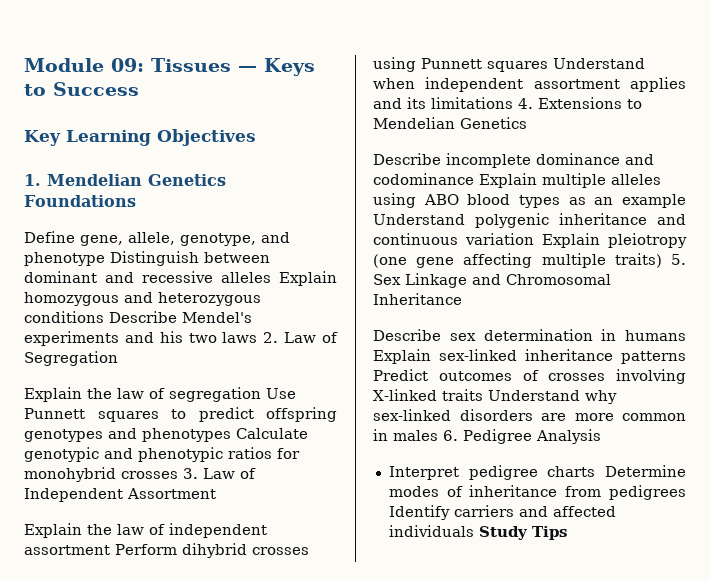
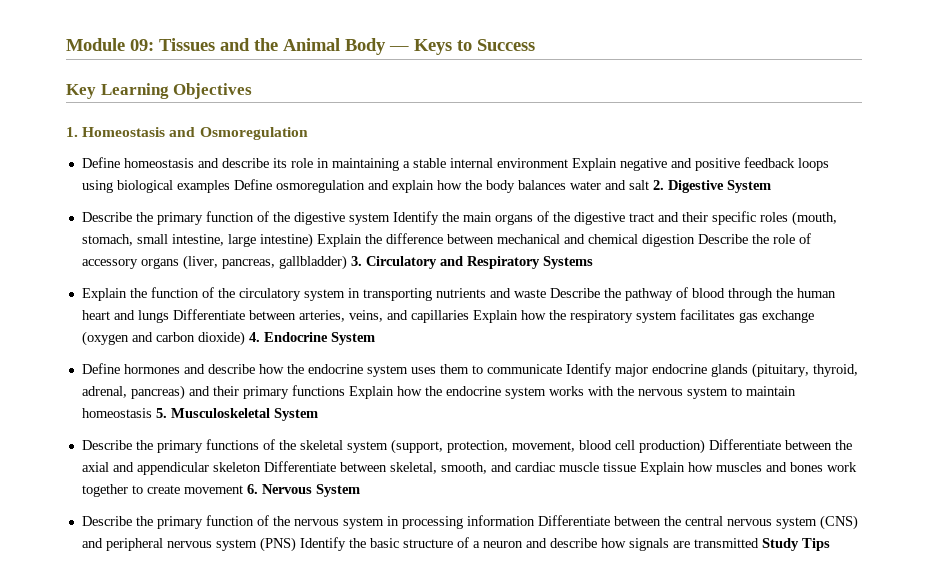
(231, 65) none -> [220,38,386,55] and the Animal Body
[47,174,226,186] [24,195,136,207] [24,231,290,246] [24,251,270,266] [24,271,337,286] [24,292,261,306] [24,311,252,323] [24,331,338,346] [24,351,118,366] [24,387,296,402] [24,407,337,422] [24,428,308,442] [24,447,300,462] [24,467,256,482] [24,488,216,502] [24,523,267,538] [24,543,309,558] [373,57,645,72] [373,77,686,92] [373,97,642,109] [373,117,527,129] [373,153,654,168] [373,173,661,188] [373,193,686,208] [373,213,686,228] [373,233,687,248] [373,253,686,268] [373,273,611,288] [373,293,462,305] [373,329,686,341] [373,349,686,364] [373,369,686,384] [373,389,617,404] [373,409,686,421] [373,429,601,444] [388,465,686,480] [388,485,686,500] [388,505,616,520] [388,525,474,537] Mendelian Genetics Foundations // Define gene, allele, genotype, and phenotype Distinguish between dominant and recessive alleles Explain homozygous and heterozygous conditions Describe Mendel's experiments and his two laws 2. Law of Segregation // Explain the law of segregation Use Punnett squares to predict offspring genotypes and phenotypes Calculate genotypic and phenotypic ratios for monohybrid crosses 3. Law of Independent Assortment // Explain the law of independent assortment Perform dihybrid crosses using Punnett squares Understand when independent assortment applies and its limitations 4. Extensions to Mendelian Genetics // Describe incomplete dominance and codominance Explain multiple alleles using ABO blood types as an example Understand polygenic inheritance and continuous variation Explain pleiotropy (one gene affecting multiple traits) 5. Sex Linkage and Chromosomal Inheritance // Describe sex determination in humans Explain sex-linked inheritance patterns Predict outcomes of crosses involving X-linked traits Understand why sex-linked disorders are more common in males 6. Pedigree Analysis // Interpret pedigree charts Determine modes of inheritance from pedigrees Identify carriers and affected individuals -> [82,127,308,140] [81,157,829,171] [81,179,771,193] [81,211,837,226] [81,233,811,248] [81,255,593,270] [81,287,836,301] [81,309,814,323] [81,331,375,346] [81,363,858,378] [81,385,796,400] [81,408,318,421] [81,439,852,454] [81,461,857,475] [81,484,360,497] [81,515,858,530] [81,537,759,552] Homeostasis and Osmoregulation // Define homeostasis and describe its role in maintaining a stable internal environment Explain negative and positive feedback loops using biological examples Define osmoregulation and explain how the body balances water and salt 2. Digestive System // Describe the primary function of the digestive system Identify the main organs of the digestive tract and their specific roles (mouth, stomach, small intestine, large intestine) Explain the difference between mechanical and chemical digestion Describe the role of accessory organs (liver, pancreas, gallbladder) 3. Circulatory and Respiratory Systems // Explain the function of the circulatory system in transporting nutrients and waste Describe the pathway of blood through the human heart and lungs Differentiate between arteries, veins, and capillaries Explain how the respiratory system facilitates gas exchange (oxygen and carbon dioxide) 4. Endocrine System // Define hormones and describe how the endocrine system uses them to communicate Identify major endocrine glands (pituitary, thyroid, adrenal, pancreas) and their primary functions Explain how the endocrine system works with the nervous system to maintain homeostasis 5. Musculoskeletal System // Describe the primary functions of the skeletal system (support, protection, movement, blood cell production) Differentiate between the axial and appendicular skeleton Differentiate between skeletal, smooth, and cardiac muscle tissue Explain how muscles and bones work together to create movement 6. Nervous System // Describe the primary function of the nervous system in processing information Differentiate between the central nervous system (CNS) and peripheral nervous system (PNS) Identify the basic structure of a neuron and describe how signals are transmitted

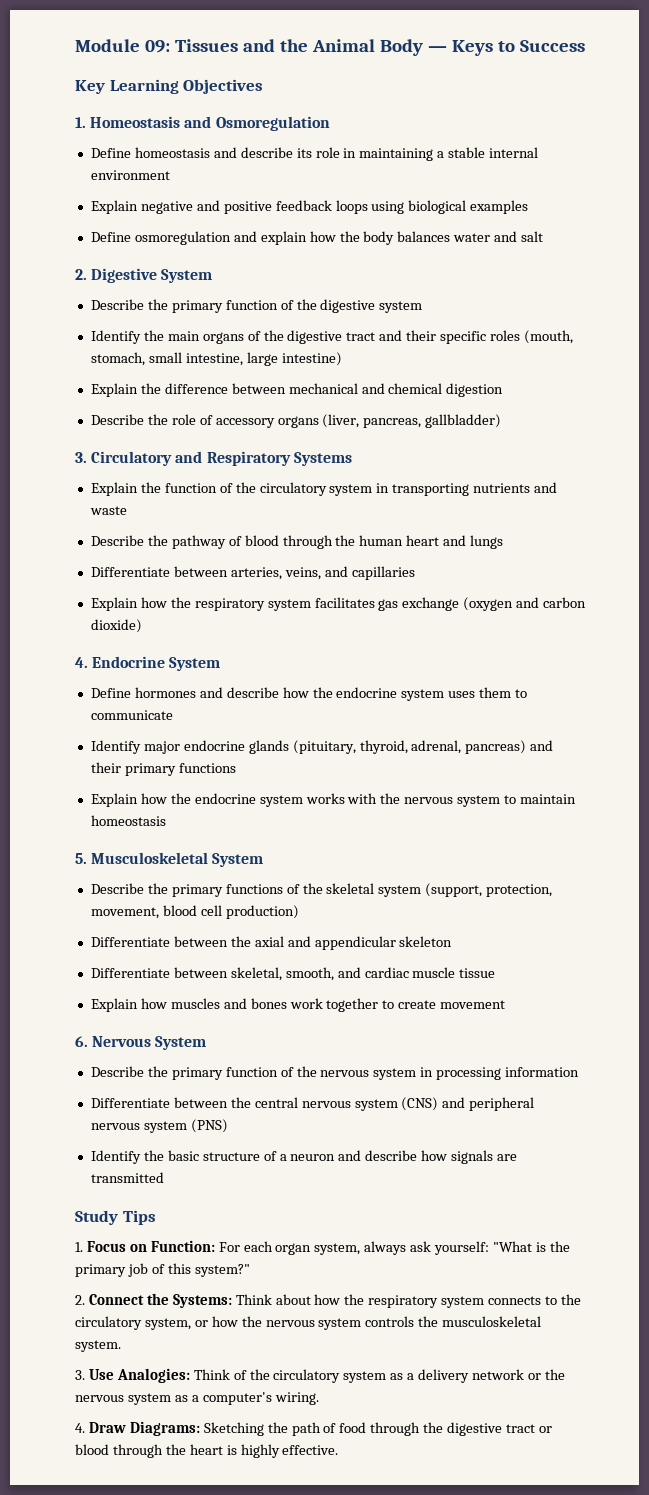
(568, 163) none -> (170, 175) //
(230, 186) none -> (529, 207) //
(649, 185) none -> (544, 236) //
(390, 219) none -> (423, 307) //
(313, 240) none -> (342, 359) //
(695, 240) none -> (504, 390) //
(347, 262) none -> (502, 421) //
(546, 293) none -> (127, 510) //
(169, 316) none -> (504, 542) //
(469, 316) none -> (415, 573) //
(245, 338) none -> (142, 626) //
(562, 369) none -> (173, 715) //
(345, 390) none -> (236, 768) //
(152, 413) none -> (166, 820) //
(705, 446) none -> (299, 912) //
(261, 467) none -> (453, 941) //
(636, 467) none -> (496, 973) //
(243, 489) none -> (506, 1004) //
(535, 520) none -> (580, 1072) //
(296, 544) none -> (228, 1126) //
(759, 543) none -> (164, 1177) //
(830, 544) none -> [75,1240,570,1255] [75,1263,250,1277] [75,1293,581,1308] [75,1316,542,1330] [75,1340,121,1352] [75,1368,565,1383] [75,1392,319,1405] [75,1421,552,1436] [75,1444,339,1458] // 1. Focus on Function: For each organ system, always ask yourself: "What is the primary job of this system?" // 2. Connect the Systems: Think about how the respiratory system connects to the circulatory system, or how the nervous system controls the musculoskeletal system. // 3. Use Analogies: Think of the circulatory system as a delivery network or the nervous system as a computer's wiring. // 4. Draw Diagrams: Sketching the path of food through the digestive tract or blood through the heart is highly effective.

